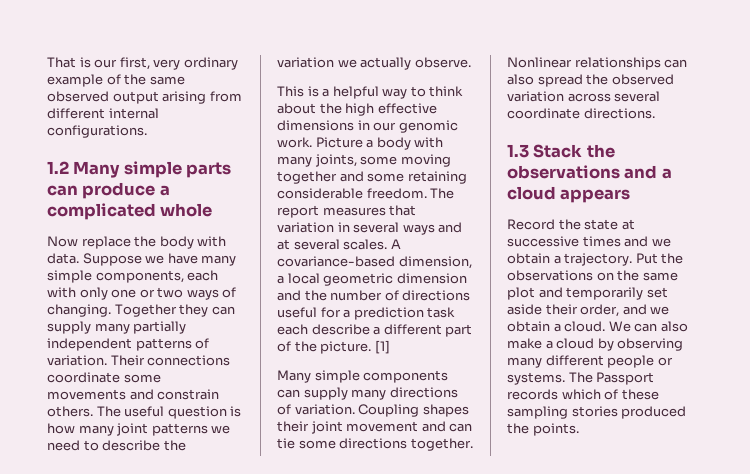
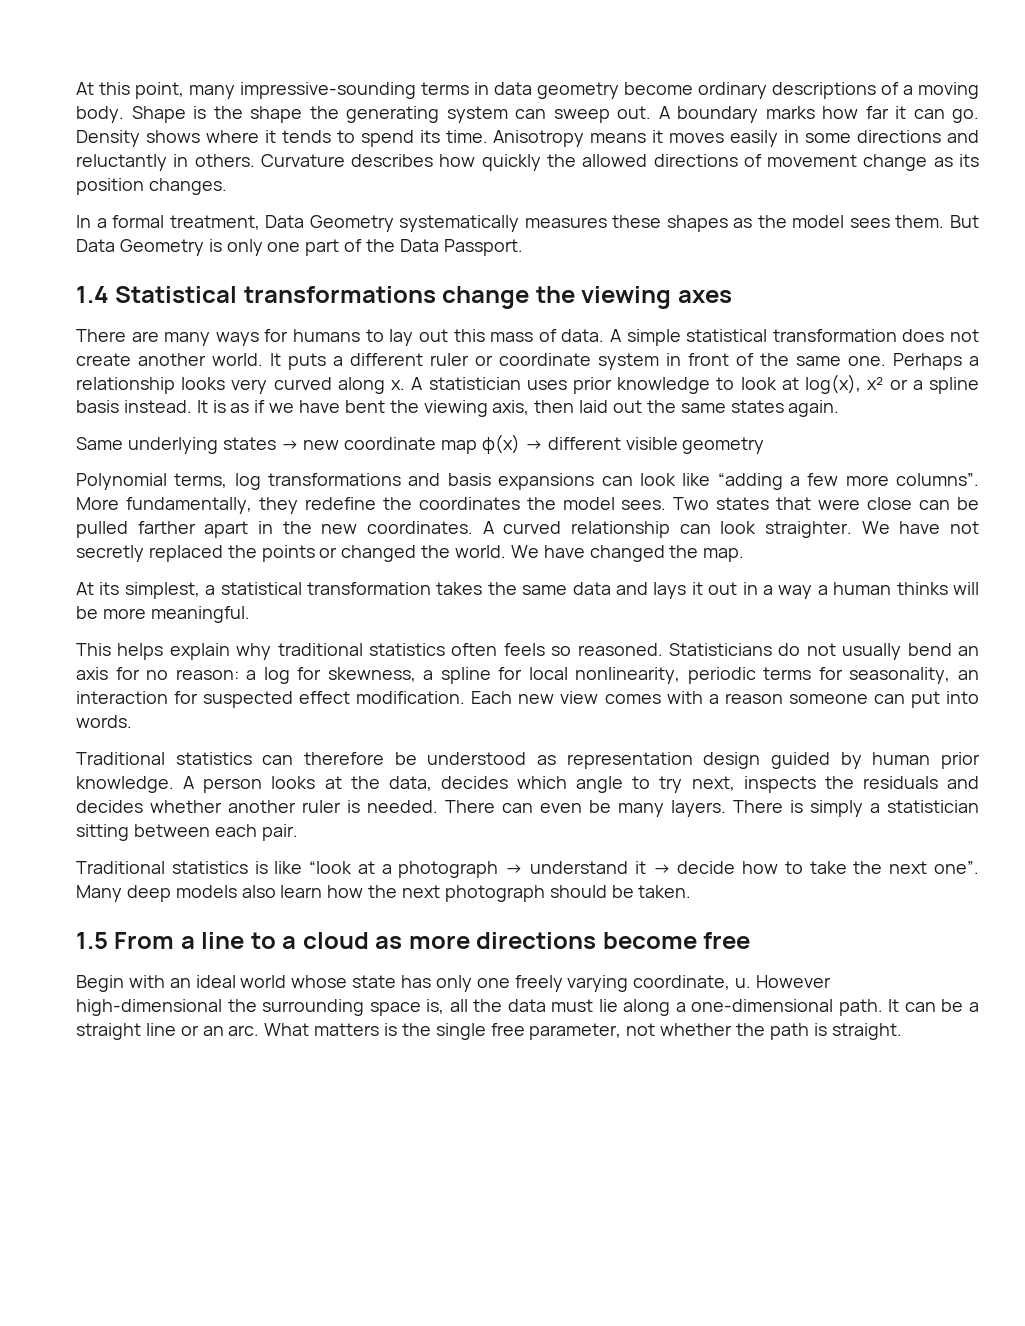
[47,57,238,70] [47,74,185,87] [47,91,242,104] [47,108,159,119] [47,125,147,138] [47,161,232,178] [47,182,170,199] [47,203,213,220] [47,236,227,249] [47,253,237,266] [47,270,219,283] [47,287,237,300] [47,304,235,317] [47,321,187,334] [47,338,210,351] [47,355,231,366] [47,372,161,383] [47,389,220,400] [47,406,242,419] [47,423,231,436] [47,440,186,451] [277,57,471,70] [277,86,464,99] [277,103,437,116] [277,120,458,133] [277,137,444,150] [277,154,451,167] [277,171,467,184] [277,188,455,199] [277,205,417,218] [277,222,463,235] [277,239,401,250] [277,256,472,269] [277,273,467,286] [277,290,471,301] [277,307,456,320] [277,324,473,337] [277,340,390,354] [277,370,449,383] [277,387,458,400] [277,404,469,417] [277,421,473,434] [277,438,473,451] [507,57,688,70] [507,74,674,87] [507,91,661,102] [507,108,655,119] [507,144,615,158] [507,165,672,179] [507,186,631,203] [507,219,635,230] [507,236,671,247] [507,253,684,266] [507,270,678,281] [507,287,668,300] [507,304,670,317] [507,321,688,332] [507,338,684,351] [507,355,673,368] [507,372,655,385] [507,389,659,400] [507,406,687,419] [507,423,579,436] That is our first, very ordinary example of the same observed output arising from different internal configurations. // 1.2 Many simple parts can produce a complicated whole // Now replace the body with data. Suppose we have many simple components, each with only one or two ways of changing. Together they can supply many partially independent patterns of variation. Their connections coordinate some movements and constrain others. The useful question is how many joint patterns we need to describe the variation we actually observe. // This is a helpful way to think about the high effective dimensions in our genomic work. Picture a body with many joints, some moving together and some retaining considerable freedom. The report measures that variation in several ways and at several scales. A covariance-based dimension, a local geometric dimension and the number of directions useful for a prediction task each describe a different part of the picture. [1] // Many simple components can supply many directions of variation. Coupling shapes their joint movement and can tie some directions together. Nonlinear relationships can also spread the observed variation across several coordinate directions. // 1.3 Stack the observations and a cloud appears // Record the state at successive times and we obtain a trajectory. Put the observations on the same plot and temporarily set aside their order, and we obtain a cloud. We can also make a cloud by observing many different people or systems. The Passport records which of these sampling stories produced the points. -> [76,82,979,99] [76,106,979,123] [76,130,980,147] [76,154,980,171] [76,178,227,195] [76,215,979,232] [76,239,523,256] [76,286,732,309] [76,329,979,346] [76,353,979,370] [76,374,979,394] [76,400,840,417] [76,434,765,454] [76,473,980,490] [76,497,979,514] [76,521,979,538] [76,545,745,562] [76,582,979,599] [76,606,250,623] [76,643,979,660] [76,667,979,684] [76,691,980,708] [76,715,132,728] [76,752,980,769] [76,776,979,793] [76,800,979,817] [76,824,298,841] [76,861,980,878] [76,885,692,902] [76,932,751,949] [76,975,832,992] [76,999,979,1016] [76,1023,902,1040] At this point, many impressive-sounding terms in data geometry become ordinary descriptions of a moving body. Shape is the shape the generating system can sweep out. A boundary marks how far it can go. Density shows where it tends to spend its time. Anisotropy means it moves easily in some directions and reluctantly in others. Curvature describes how quickly the allowed directions of movement change as its position changes. // In a formal treatment, Data Geometry systematically measures these shapes as the model sees them. But Data Geometry is only one part of the Data Passport. // 1.4 Statistical transformations change the viewing axes // There are many ways for humans to lay out this mass of data. A simple statistical transformation does not create another world. It puts a different ruler or coordinate system in front of the same one. Perhaps a relationship looks very curved along x. A statistician uses prior knowledge to look at log(x), x² or a spline basis instead. It is as if we have bent the viewing axis, then laid out the same states again. // Same underlying states → new coordinate map φ(x) → different visible geometry // Polynomial terms, log transformations and basis expansions can look like “adding a few more columns”. More fundamentally, they redefine the coordinates the model sees. Two states that were close can be pulled farther apart in the new coordinates. A curved relationship can look straighter. We have not secretly replaced the points or changed the world. We have changed the map. // At its simplest, a statistical transformation takes the same data and lays it out in a way a human thinks will be more meaningful. // This helps explain why traditional statistics often feels so reasoned. Statisticians do not usually bend an axis for no reason: a log for skewness, a spline for local nonlinearity, periodic terms for seasonality, an interaction for suspected effect modification. Each new view comes with a reason someone can put into words. // Traditional statistics can therefore be understood as representation design guided by human prior knowledge. A person looks at the data, decides which angle to try next, inspects the residuals and decides whether another ruler is needed. There can even be many layers. There is simply a statistician sitting between each pair. // Traditional statistics is like “look at a photograph → understand it → decide how to take the next one”. Many deep models also learn how the next photograph should be taken. // 1.5 From a line to a cloud as more directions become free // Begin with an ideal world whose state has only one freely varying coordinate, u. However high-dimensional the surrounding space is, all the data must lie along a one-dimensional path. It can be a straight line or an arc. What matters is the single free parameter, not whether the path is straight.

